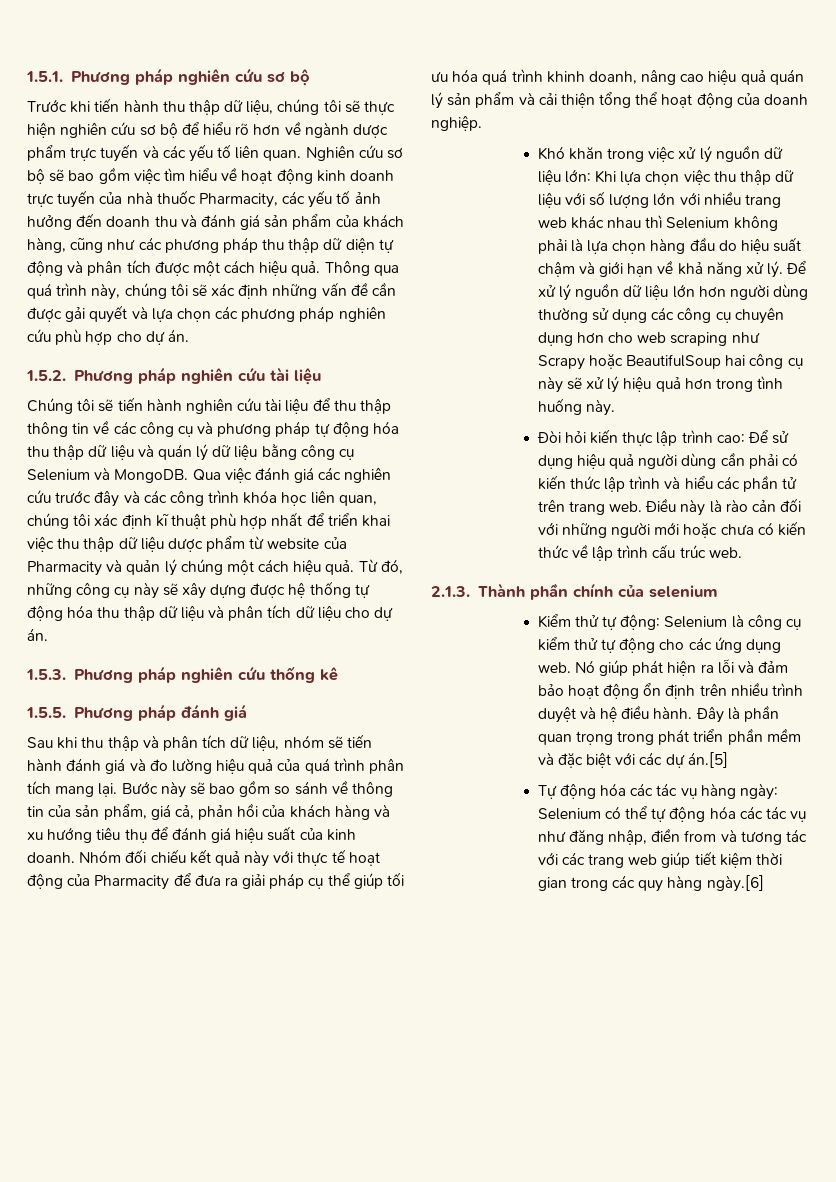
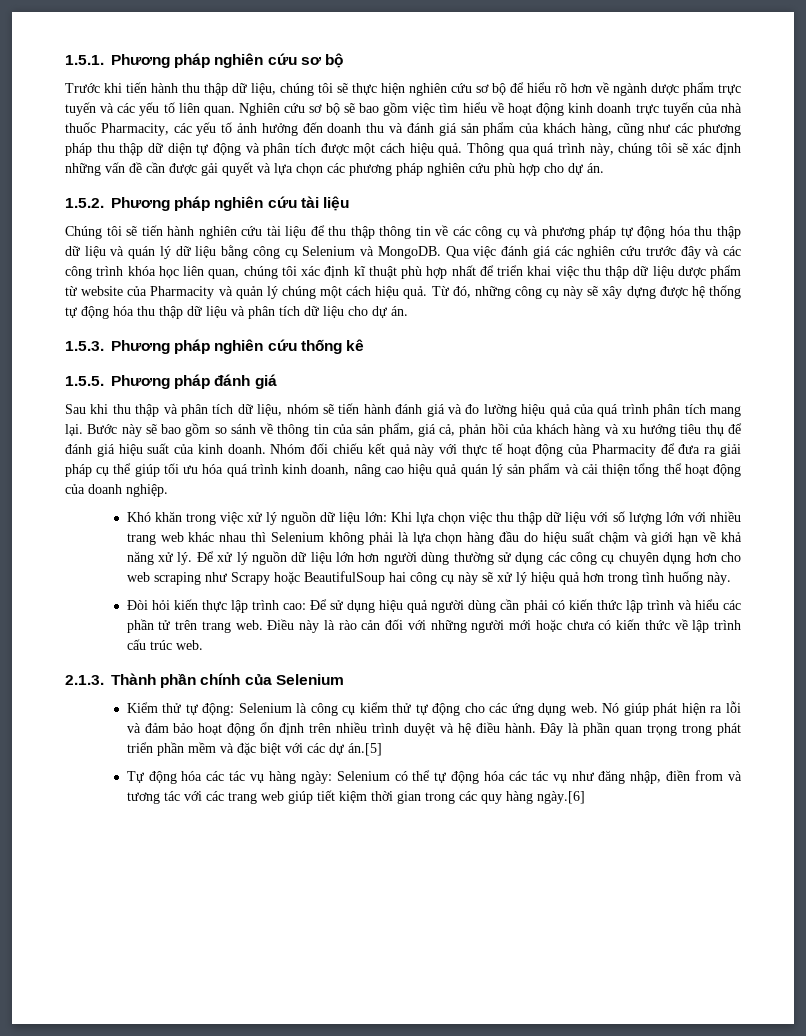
[546,71,585,83] khinh -> [282,464,308,474] kinh
[648,585,718,598] selenium -> [275,674,344,685] Selenium

